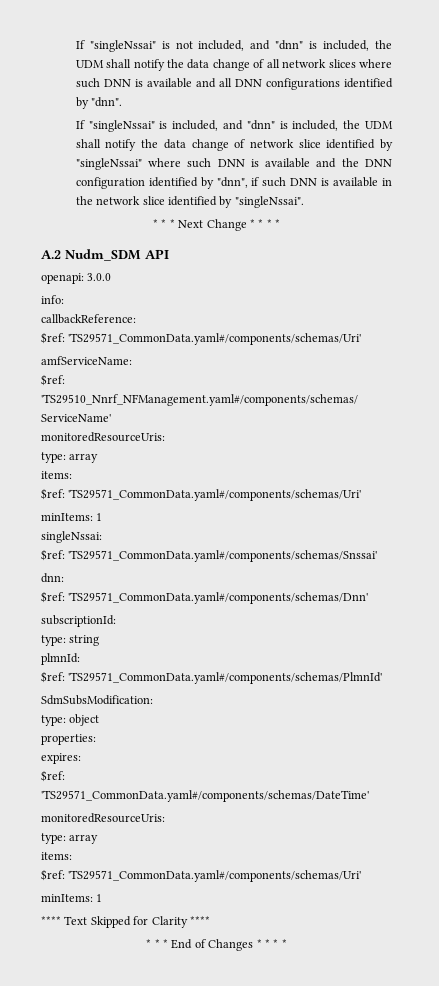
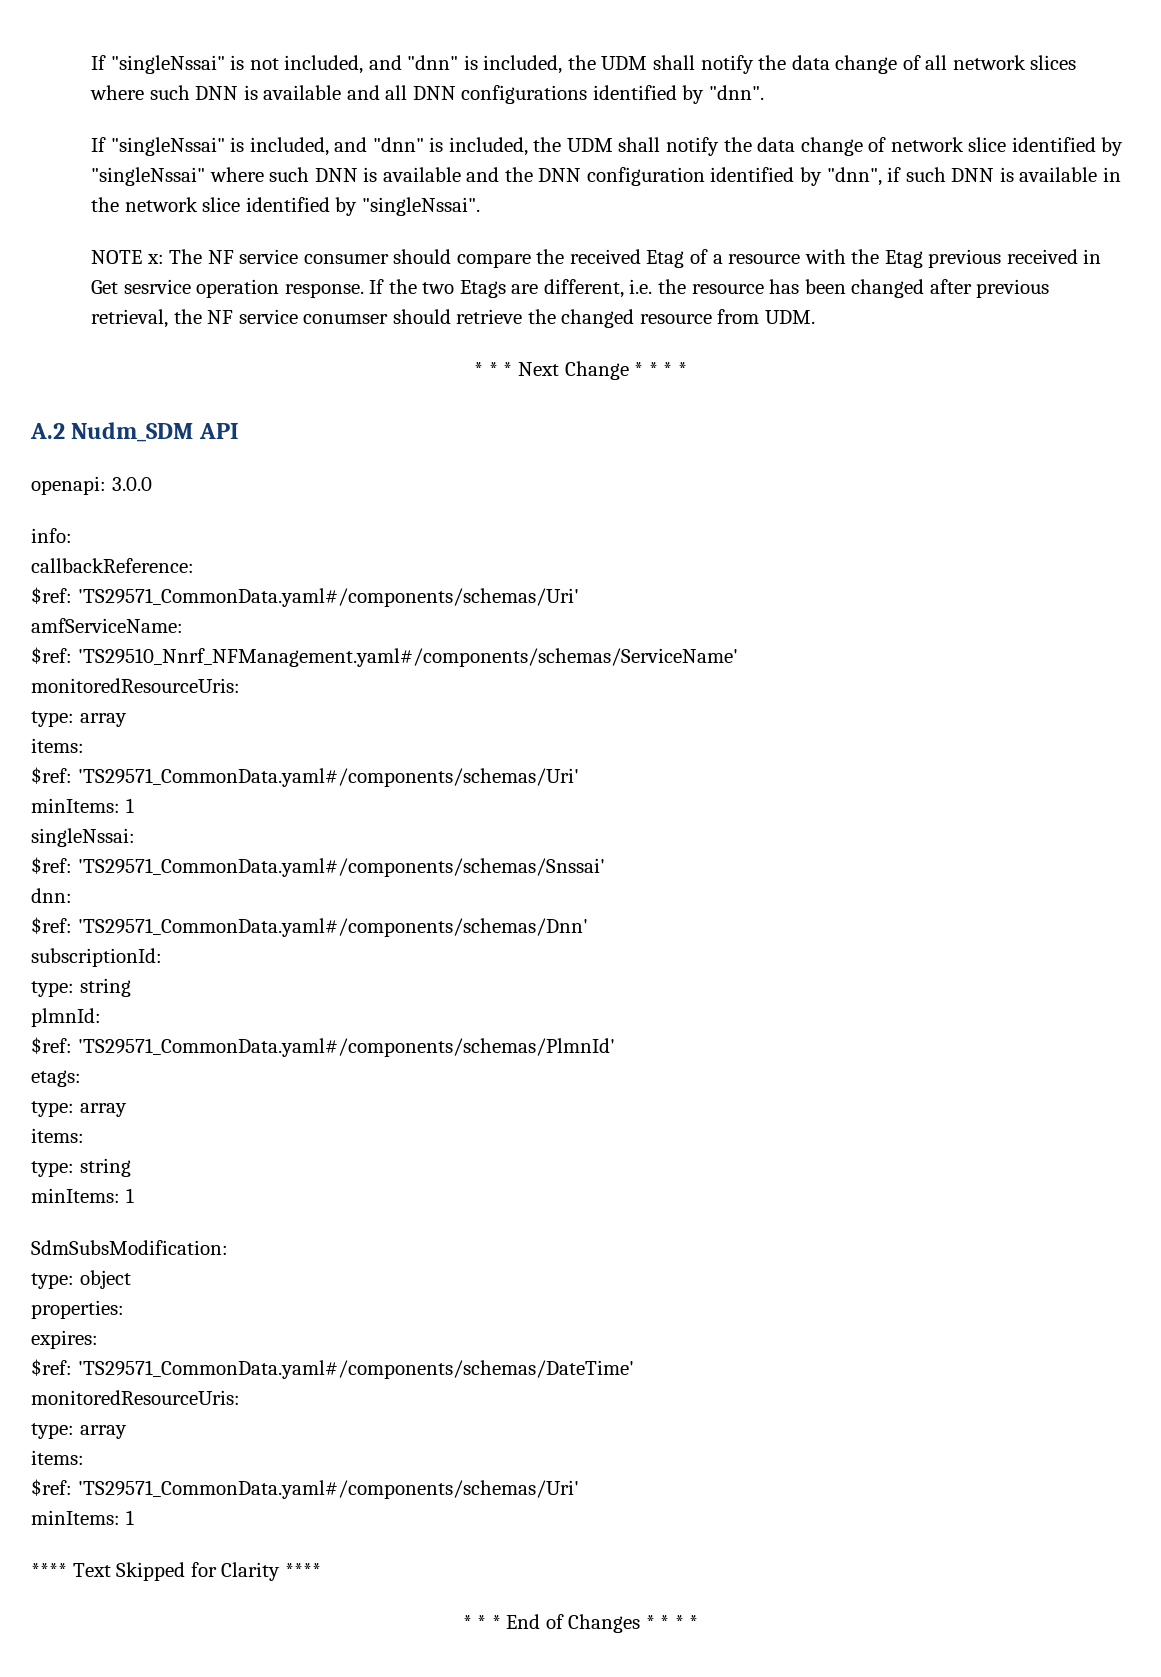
(304, 202) none -> [91,249,1102,268] [91,279,1050,298] [91,309,815,328] // NOTE x: The NF service consumer should compare the received Etag of a resource with the Etag previous received in Get sesrvice operation response. If the two Etags are different, i.e. the resource has been changed after previous retrieval, the NF service conumser should retrieve the changed resource from UDM.
(383, 678) none -> [31,1070,81,1087] [31,1101,127,1117] [31,1128,84,1143] [31,1158,131,1177] [31,1188,134,1203] // etags: // type: array // items: // type: string // minItems: 1

